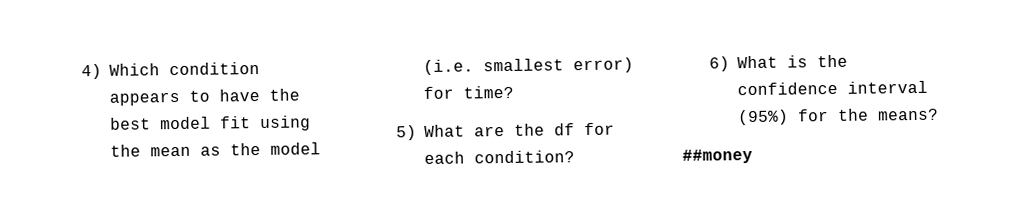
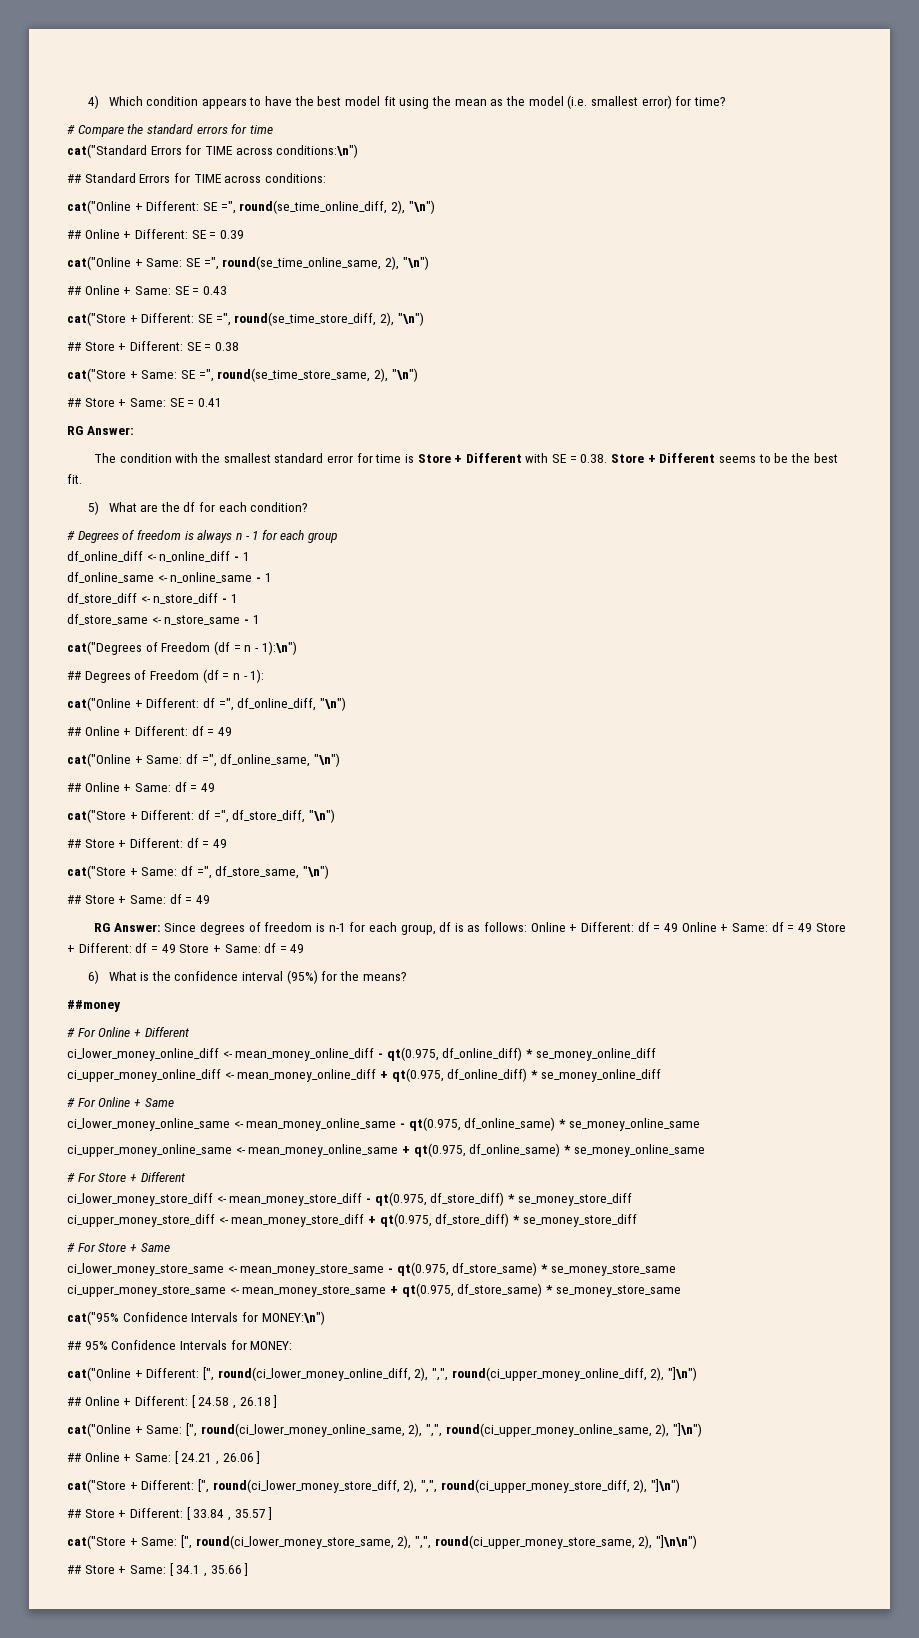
(514, 92) none -> [67,124,273,137] [67,144,359,158] [67,173,326,183] [67,200,435,214] [67,229,244,239] [67,256,429,270] [67,285,227,295] [67,312,424,326] [67,341,239,351] [67,368,418,382] [67,398,222,407] [67,426,134,435] [94,453,838,463] [67,474,82,484] // # Compare the standard errors for time // cat("Standard Errors for TIME across conditions:\n") // ## Standard Errors for TIME across conditions: // cat("Online + Different: SE =", round(se_time_online_diff, 2), "\n") // ## Online + Different: SE = 0.39 // cat("Online + Same: SE =", round(se_time_online_same, 2), "\n") // ## Online + Same: SE = 0.43 // cat("Store + Different: SE =", round(se_time_store_diff, 2), "\n") // ## Store + Different: SE = 0.38 // cat("Store + Same: SE =", round(se_time_store_same, 2), "\n") // ## Store + Same: SE = 0.41 // RG Answer: // The condition with the smallest standard error for time is Store + Different with SE = 0.38. Store + Different seems to be the best fit.
(575, 157) none -> [67,530,338,543] [67,551,250,562] [67,572,272,583] [67,593,238,604] [67,614,260,625] [67,641,297,655] [67,669,265,683] [67,697,346,711] [67,726,232,736] [67,753,340,767] [67,782,215,792] [67,809,335,823] [67,838,227,848] [67,865,329,879] [67,894,210,904] [94,922,846,935] [67,943,305,953] // # Degrees of freedom is always n - 1 for each group // df_online_diff <- n_online_diff - 1 // df_online_same <- n_online_same - 1 // df_store_diff <- n_store_diff - 1 // df_store_same <- n_store_same - 1 // cat("Degrees of Freedom (df = n - 1):\n") // ## Degrees of Freedom (df = n - 1): // cat("Online + Different: df =", df_online_diff, "\n") // ## Online + Different: df = 49 // cat("Online + Same: df =", df_online_same, "\n") // ## Online + Same: df = 49 // cat("Store + Different: df =", df_store_diff, "\n") // ## Store + Different: df = 49 // cat("Store + Same: df =", df_store_same, "\n") // ## Store + Same: df = 49 // RG Answer: Since degrees of freedom is n-1 for each group, df is as follows: Online + Different: df = 49 Online + Same: df = 49 Store + Different: df = 49 Store + Same: df = 49
(753, 156) none -> [67,1027,189,1037] [67,1047,656,1061] [67,1068,661,1082] [67,1097,174,1107] [67,1117,700,1131] [67,1143,705,1157] [67,1172,185,1182] [67,1192,632,1206] [67,1213,637,1227] [67,1243,170,1252] [67,1262,676,1276] [67,1283,681,1297] [67,1311,325,1325] [67,1340,293,1350] [67,1367,697,1381] [67,1395,278,1409] [67,1423,702,1437] [67,1451,261,1465] [67,1479,680,1493] [67,1507,273,1521] [67,1535,697,1549] [67,1563,249,1577] // # For Online + Different // ci_lower_money_online_diff <- mean_money_online_diff - qt(0.975, df_online_diff) * se_money_online_diff // ci_upper_money_online_diff <- mean_money_online_diff + qt(0.975, df_online_diff) * se_money_online_diff // # For Online + Same // ci_lower_money_online_same <- mean_money_online_same - qt(0.975, df_online_same) * se_money_online_same // ci_upper_money_online_same <- mean_money_online_same + qt(0.975, df_online_same) * se_money_online_same // # For Store + Different // ci_lower_money_store_diff <- mean_money_store_diff - qt(0.975, df_store_diff) * se_money_store_diff // ci_upper_money_store_diff <- mean_money_store_diff + qt(0.975, df_store_diff) * se_money_store_diff // # For Store + Same // ci_lower_money_store_same <- mean_money_store_same - qt(0.975, df_store_same) * se_money_store_same // ci_upper_money_store_same <- mean_money_store_same + qt(0.975, df_store_same) * se_money_store_same // cat("95% Confidence Intervals for MONEY:\n") // ## 95% Confidence Intervals for MONEY: // cat("Online + Different: [", round(ci_lower_money_online_diff, 2), ",", round(ci_upper_money_online_diff, 2), "]\n") // ## Online + Different: [ 24.58 , 26.18 ] // cat("Online + Same: [", round(ci_lower_money_online_same, 2), ",", round(ci_upper_money_online_same, 2), "]\n") // ## Online + Same: [ 24.21 , 26.06 ] // cat("Store + Different: [", round(ci_lower_money_store_diff, 2), ",", round(ci_upper_money_store_diff, 2), "]\n") // ## Store + Different: [ 33.84 , 35.57 ] // cat("Store + Same: [", round(ci_lower_money_store_same, 2), ",", round(ci_upper_money_store_same, 2), "]\n\n") // ## Store + Same: [ 34.1 , 35.66 ]

